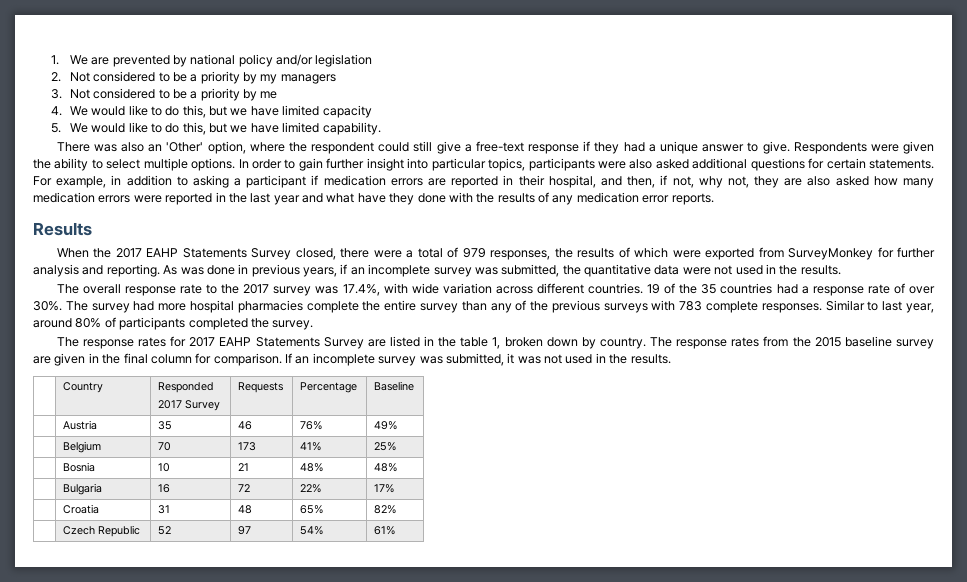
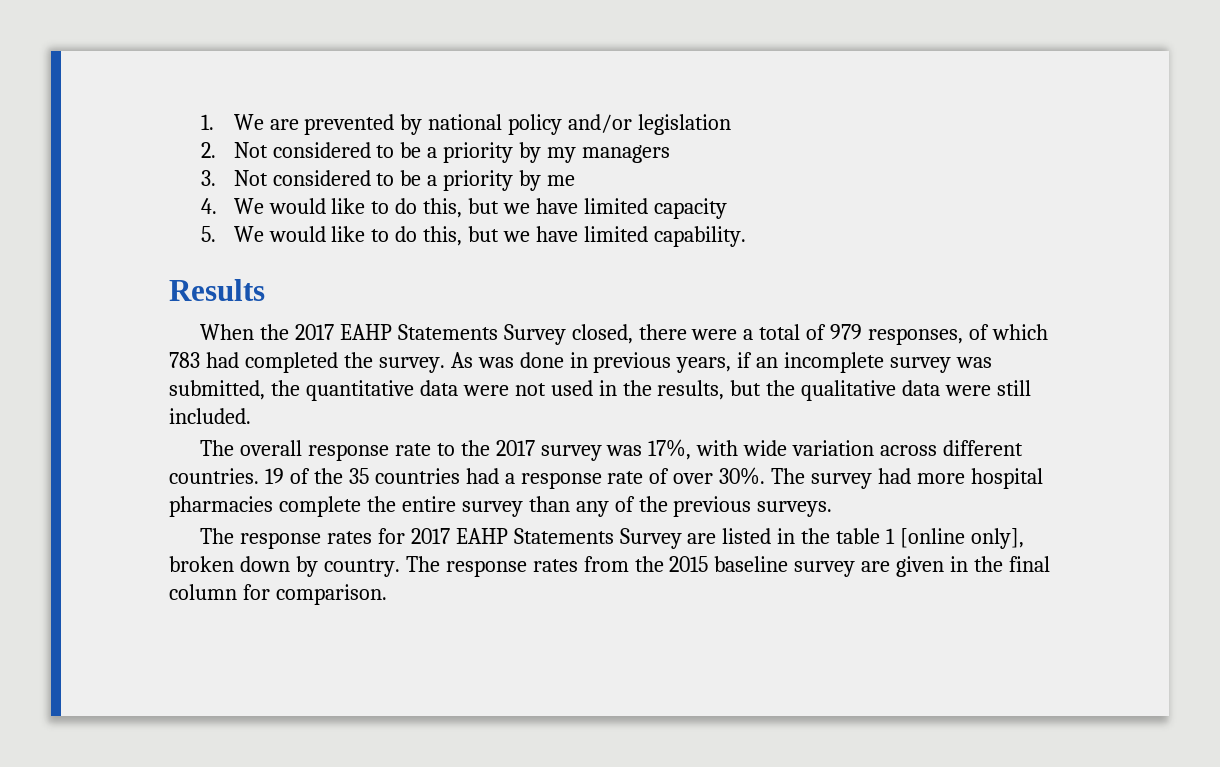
[56,141,934,154] [33,158,934,171] [33,175,935,188] [33,192,714,205] // There was also an 'Other' option, where the respondent could still give a free-text response if they had a unique answer to give. Respondents were given the ability to select multiple options. In order to gain further insight into particular topics, participants were also asked additional questions for certain statements. For example, in addition to asking a participant if medication errors are reported in their hospital, and then, if not, why not, they are also asked how many medication errors were reported in the last year and what have they done with the results of any medication error reports. -> (746, 236) none
[554,247,936,260] [33,264,160,277] the results of which were exported from SurveyMonkey for further analysis and reporting. -> [969,324,1049,340] [169,352,445,373] of which 783 had completed the survey.
[800,265,841,275] results. -> [657,380,1032,401] [169,408,251,424] results, but the qualitative data were still included.
[342,284,380,296] 17.4%, -> [648,439,692,460] 17%,
[603,300,934,313] [33,317,314,330] surveys with 783 complete responses. Similar to last year, around 80% of participants completed the survey. -> [757,501,833,517] surveys.
[492,337,501,349] 1, -> [886,528,1025,549] 1 [online only],
[285,353,671,366] [63,382,104,393] [158,382,215,393] [158,400,221,411] [238,382,284,393] [300,382,358,393] [374,381,415,391] [63,420,98,430] [158,421,173,430] [238,421,253,430] [300,421,323,430] [374,421,398,430] [63,441,102,453] [158,442,172,451] [238,442,257,451] [300,442,322,451] [374,442,397,451] [63,462,96,472] [158,463,171,472] [238,463,250,471] [300,463,324,472] [374,463,398,472] [63,483,103,495] [158,484,171,493] [238,484,251,492] [300,484,322,493] [374,484,395,493] [63,504,100,514] [158,505,171,514] [238,505,253,514] [300,505,324,514] [374,505,397,514] [63,525,141,537] [158,526,172,535] [238,526,252,535] [300,526,324,535] [374,526,396,535] If an incomplete survey was submitted, it was not used in the results. // | Country | Responded // 2017 Survey | Requests | Percentage | Baseline // | Austria | 35 | 46 | 76% | 49% // | Belgium | 70 | 173 | 41% | 25% // | Bosnia | 10 | 21 | 48% | 48% // | Bulgaria | 16 | 72 | 22% | 17% // | Croatia | 31 | 48 | 65% | 82% // | Czech Republic | 52 | 97 | 54% | 61% -> (387, 594) none

